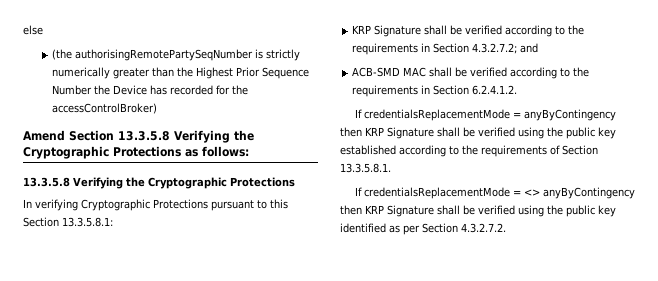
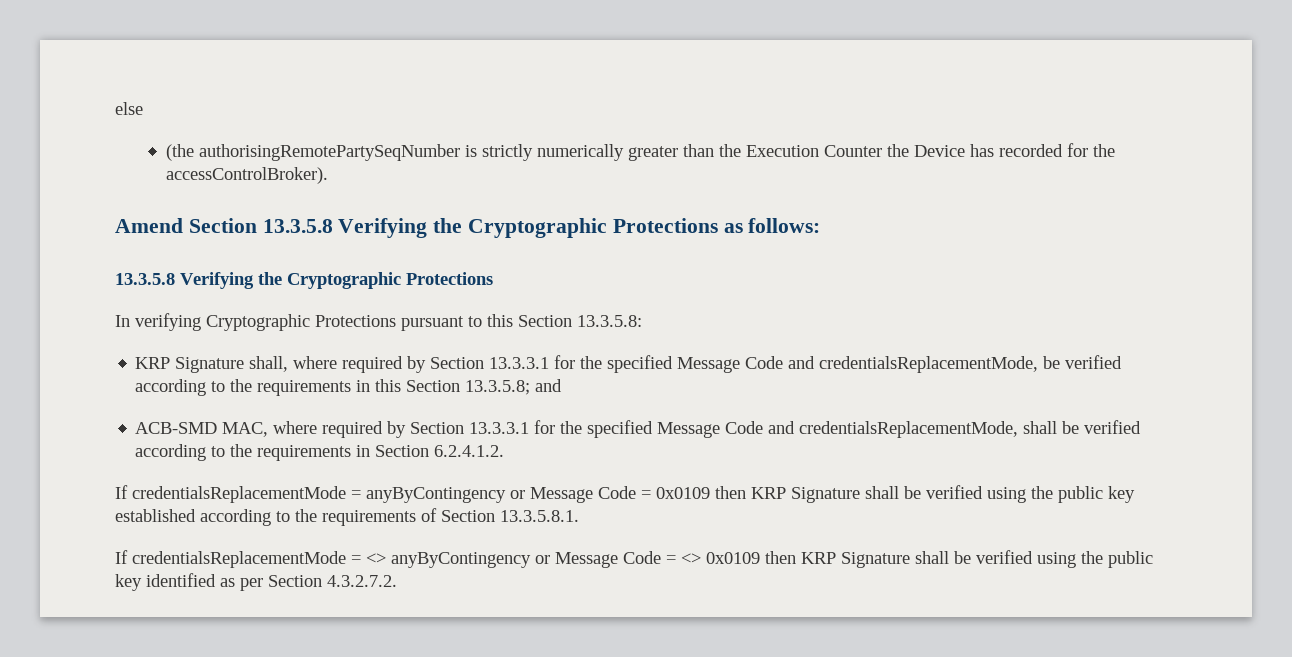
[195,67,309,79] [51,85,92,95] Highest Prior Sequence Number -> [745,145,882,157] Execution Counter
[51,103,157,114] accessControlBroker) -> [165,167,328,184] accessControlBroker).
[62,217,113,227] [352,25,585,37] [352,43,518,55] 13.3.5.8.1: // KRP Signature shall be verified according to the requirements in Section 4.3.2.7.2; -> [577,315,642,327] [135,355,1123,373] [135,379,531,396] 13.3.5.8: // KRP Signature shall, where required by Section 13.3.3.1 for the specified Message Code and credentialsReplacementMode, be verified according to the requirements in this Section 13.3.5.8;
[403,67,427,77] MAC -> [222,420,1019,438] MAC, where required by Section 13.3.3.1 for the specified Message Code and credentialsReplacementMode,
(616, 115) none -> [510,486,710,503] or Message Code = 0x0109
(635, 193) none -> [535,551,760,568] or Message Code = <> 0x0109

